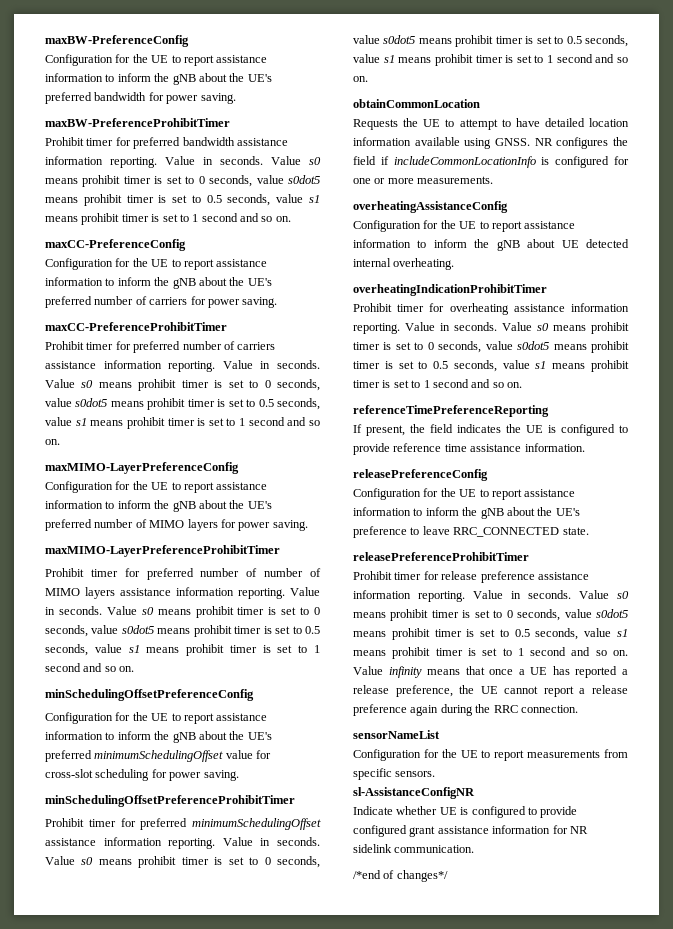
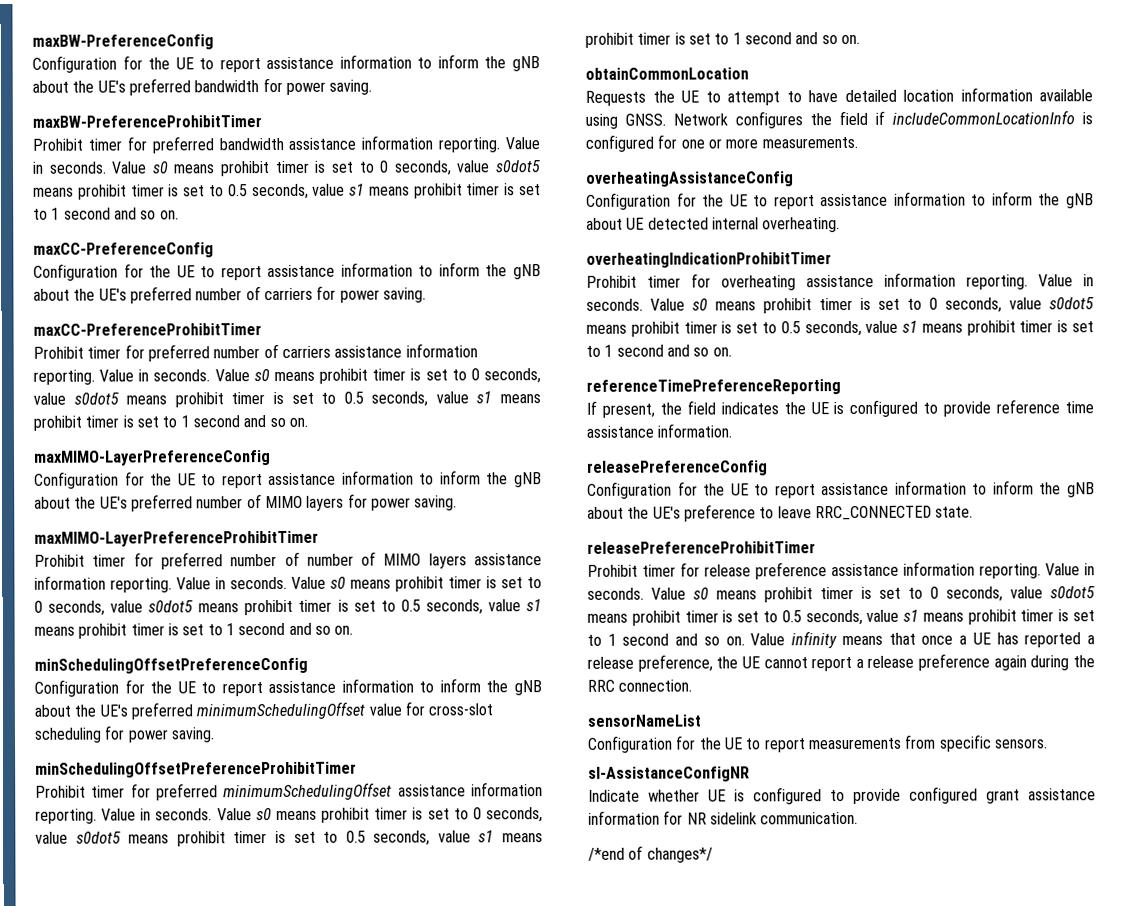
[534,138,553,146] NR -> [673,113,728,126] Network

